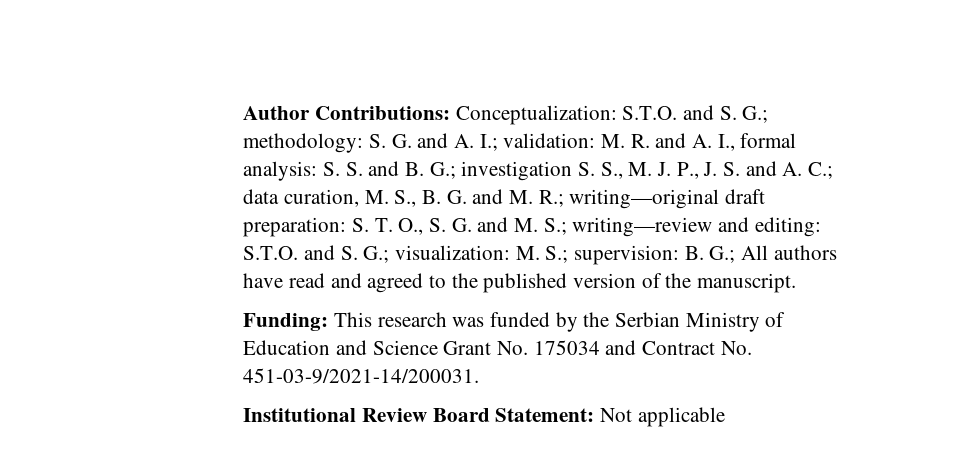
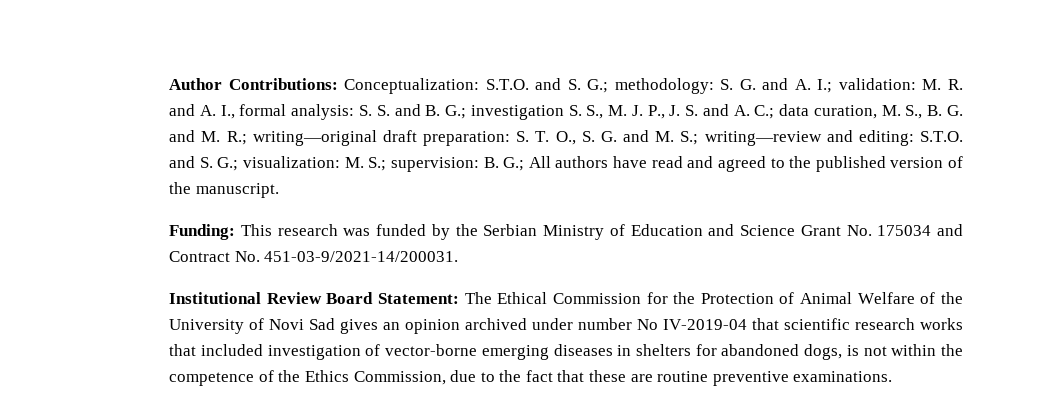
[600,407,725,427] Not applicable -> [464,292,963,304] [169,318,963,334] [169,344,963,360] [169,370,893,386] The Ethical Commission for the Protection of Animal Welfare of the University of Novi Sad gives an opinion archived under number No IV-2019-04 that scientific research works that included investigation of vector-borne emerging diseases in shelters for abandoned dogs, is not within the competence of the Ethics Commission, due to the fact that these are routine preventive examinations.

